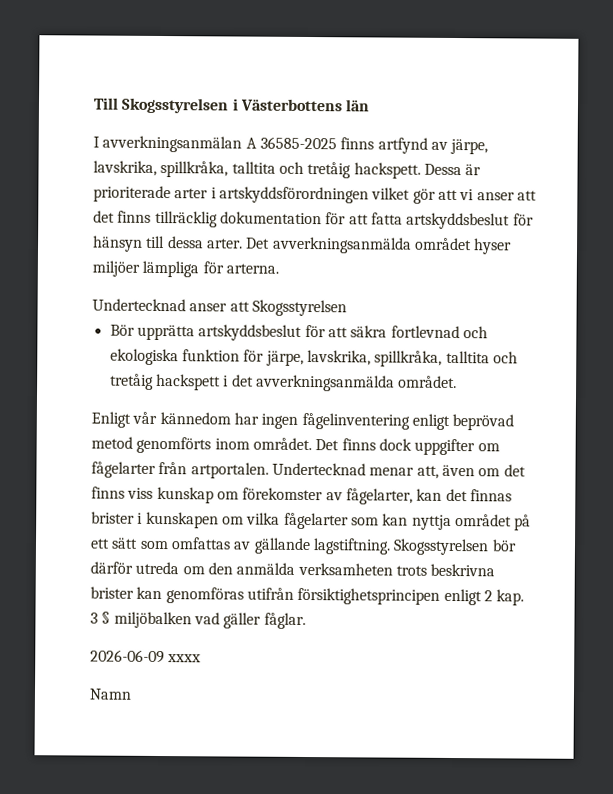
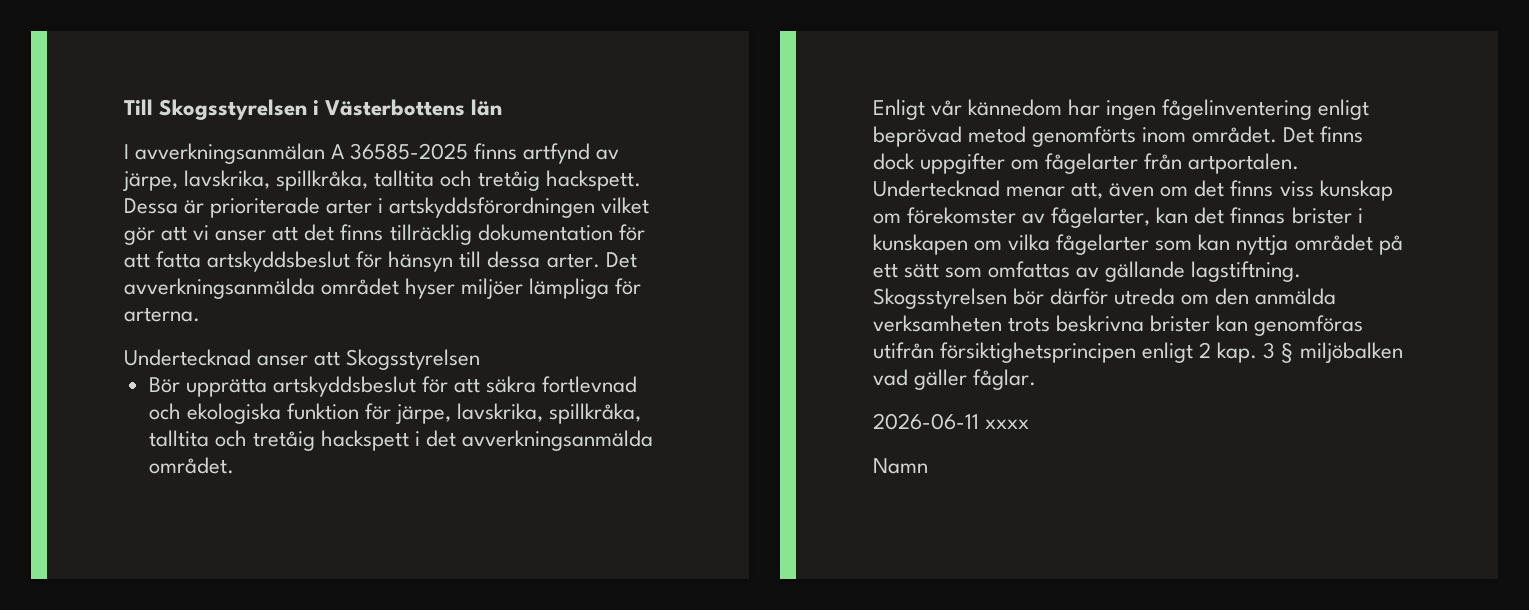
[90,649,165,664] 2026-06-09 -> [873,413,979,430] 2026-06-11

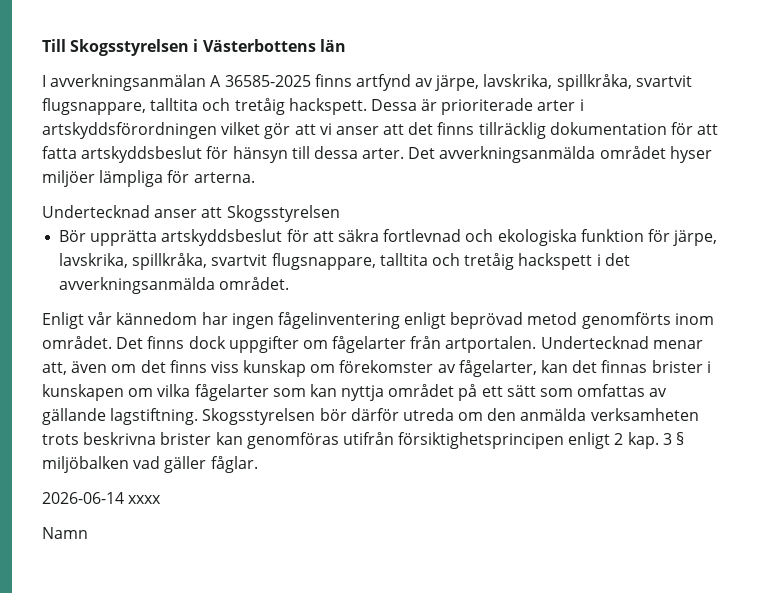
(369, 180) none -> [635,75,692,87] [42,98,146,115] svartvit flugsnappare,
(642, 413) none -> [211,253,376,270] svartvit flugsnappare,
[873,413,979,430] 2026-06-11 -> [42,492,124,504] 2026-06-14

